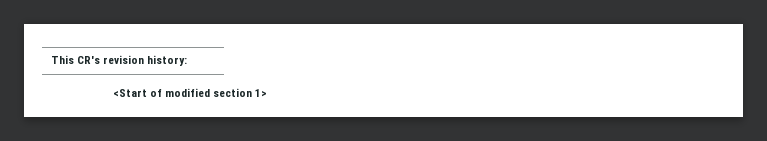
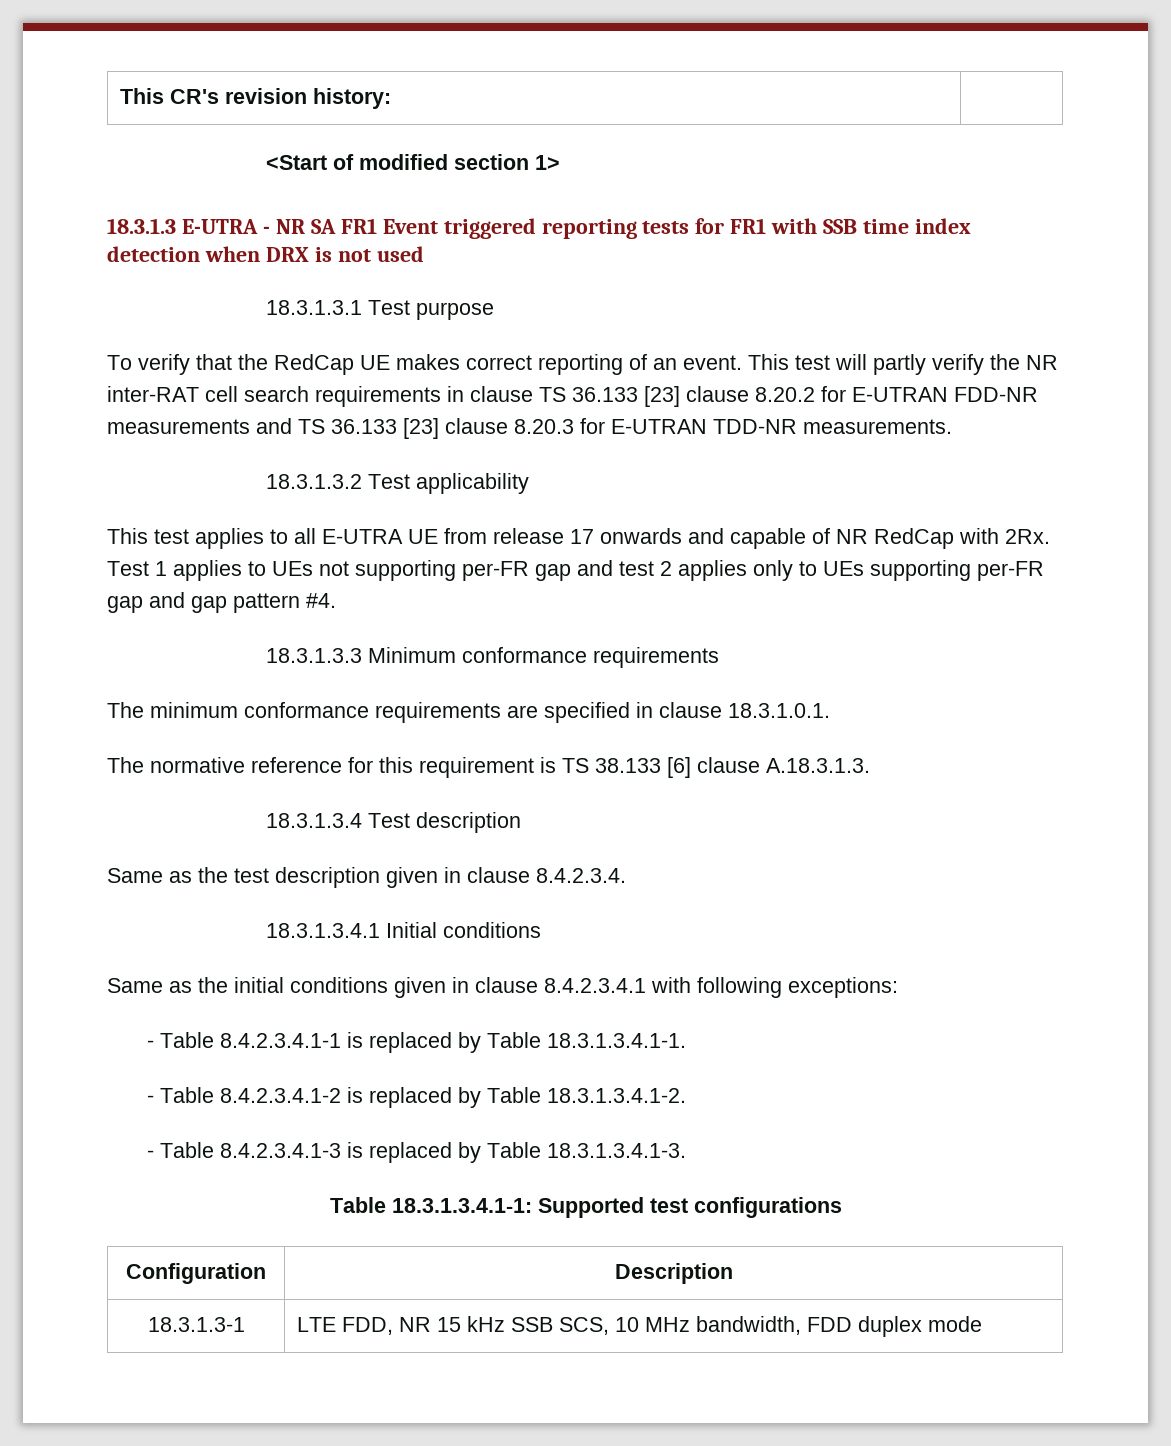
(268, 93) none -> [107,218,972,239] [107,246,424,262] [266,300,495,320] [107,354,1058,375] [107,386,1038,407] [107,418,952,439] [266,473,530,494] [107,528,1050,549] [107,560,1044,581] [107,592,336,613] [266,647,720,668] [107,702,830,723] [107,757,870,778] [266,812,522,833] [107,867,626,888] [266,922,542,938] [107,977,898,998] [146,1032,686,1053] [146,1087,686,1108] [146,1142,686,1163] [329,1197,842,1218] [126,1263,266,1284] [614,1263,733,1284] [147,1317,245,1332] [296,1316,982,1337] // 18.3.1.3 E-UTRA - NR SA FR1 Event triggered reporting tests for FR1 with SSB time index detection when DRX is not used // 18.3.1.3.1 Test purpose // To verify that the RedCap UE makes correct reporting of an event. This test will partly verify the NR inter-RAT cell search requirements in clause TS 36.133 [23] clause 8.20.2 for E-UTRAN FDD-NR measurements and TS 36.133 [23] clause 8.20.3 for E-UTRAN TDD-NR measurements. // 18.3.1.3.2 Test applicability // This test applies to all E-UTRA UE from release 17 onwards and capable of NR RedCap with 2Rx. Test 1 applies to UEs not supporting per-FR gap and test 2 applies only to UEs supporting per-FR gap and gap pattern #4. // 18.3.1.3.3 Minimum conformance requirements // The minimum conformance requirements are specified in clause 18.3.1.0.1. // The normative reference for this requirement is TS 38.133 [6] clause A.18.3.1.3. // 18.3.1.3.4 Test description // Same as the test description given in clause 8.4.2.3.4. // 18.3.1.3.4.1 Initial conditions // Same as the initial conditions given in clause 8.4.2.3.4.1 with following exceptions: // - Table 8.4.2.3.4.1-1 is replaced by Table 18.3.1.3.4.1-1. // - Table 8.4.2.3.4.1-2 is replaced by Table 18.3.1.3.4.1-2. // - Table 8.4.2.3.4.1-3 is replaced by Table 18.3.1.3.4.1-3. // Table 18.3.1.3.4.1-1: Supported test configurations // Configuration | Description // 18.3.1.3-1 | LTE FDD, NR 15 kHz SSB SCS, 10 MHz bandwidth, FDD duplex mode

